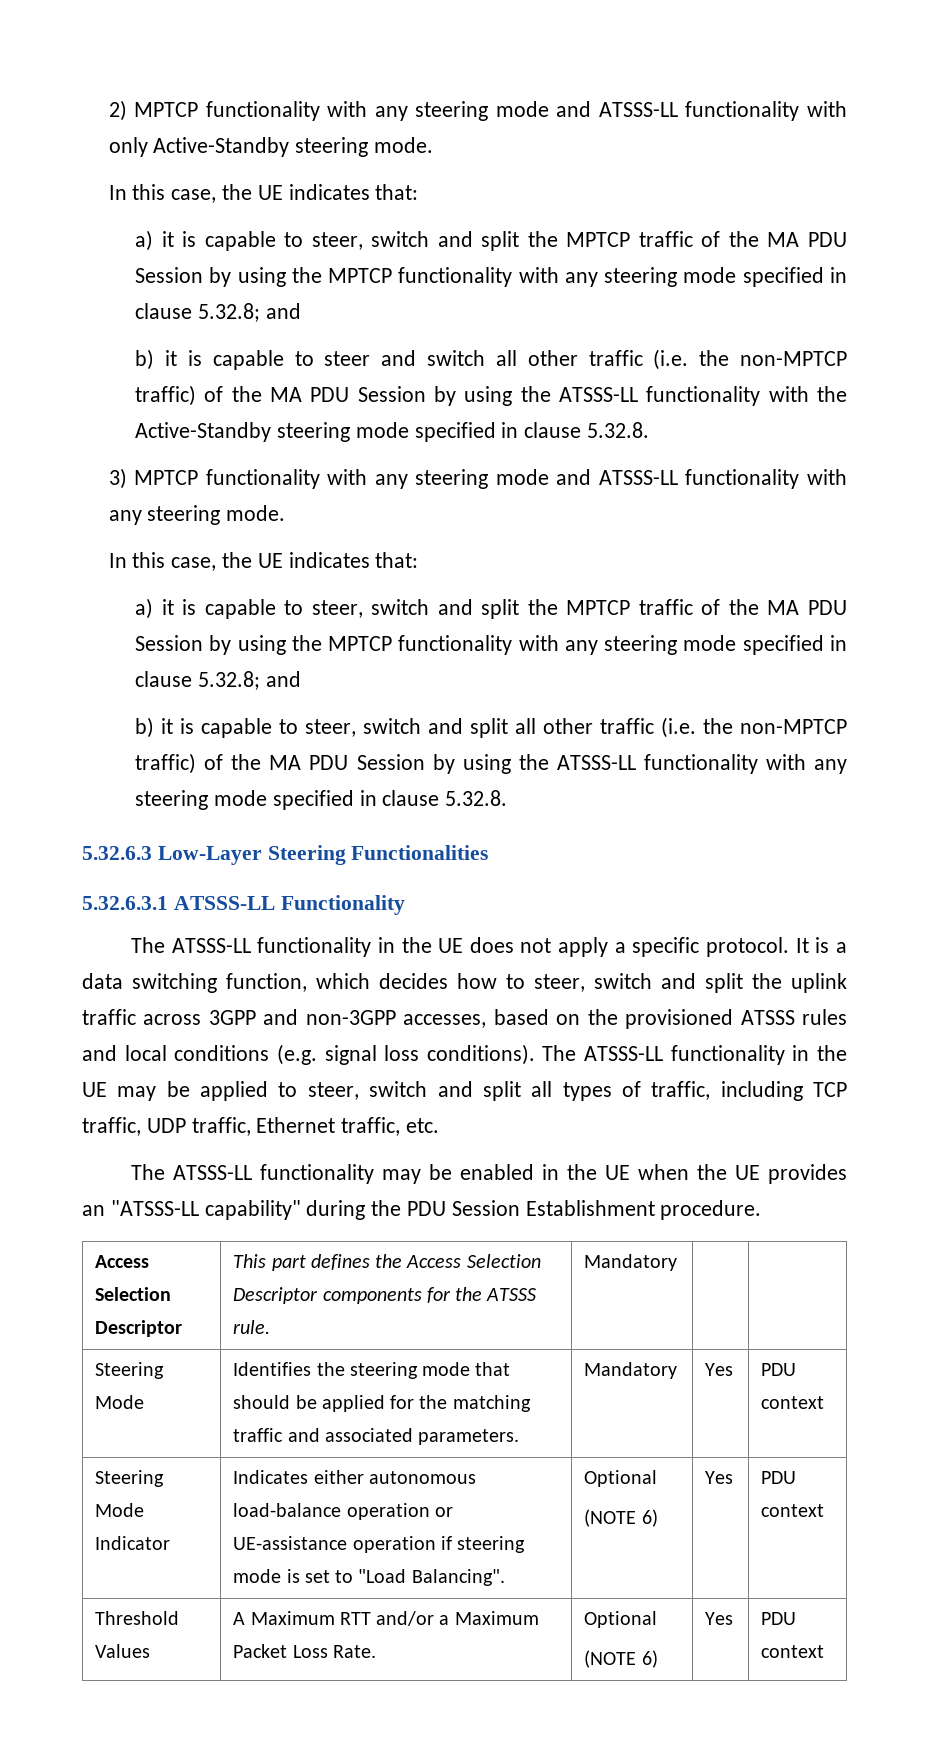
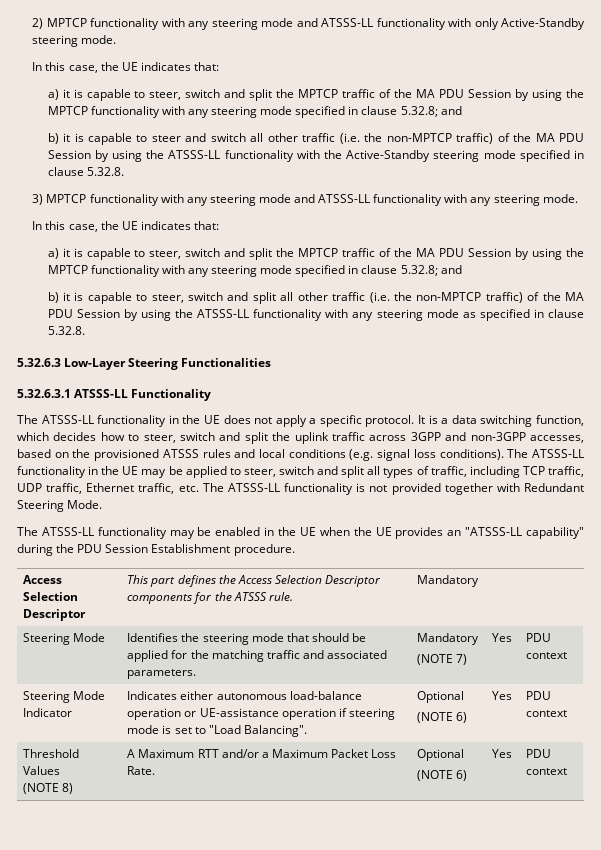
(267, 798) none -> [462,312,476,318] as
(440, 1125) none -> [202,483,584,495] [17,500,103,512] The ATSSS-LL functionality is not provided together with Redundant Steering Mode.
(678, 1370) none -> [417,654,468,665] // (NOTE 7)
(151, 1651) none -> [23,783,74,794] // (NOTE 8)

